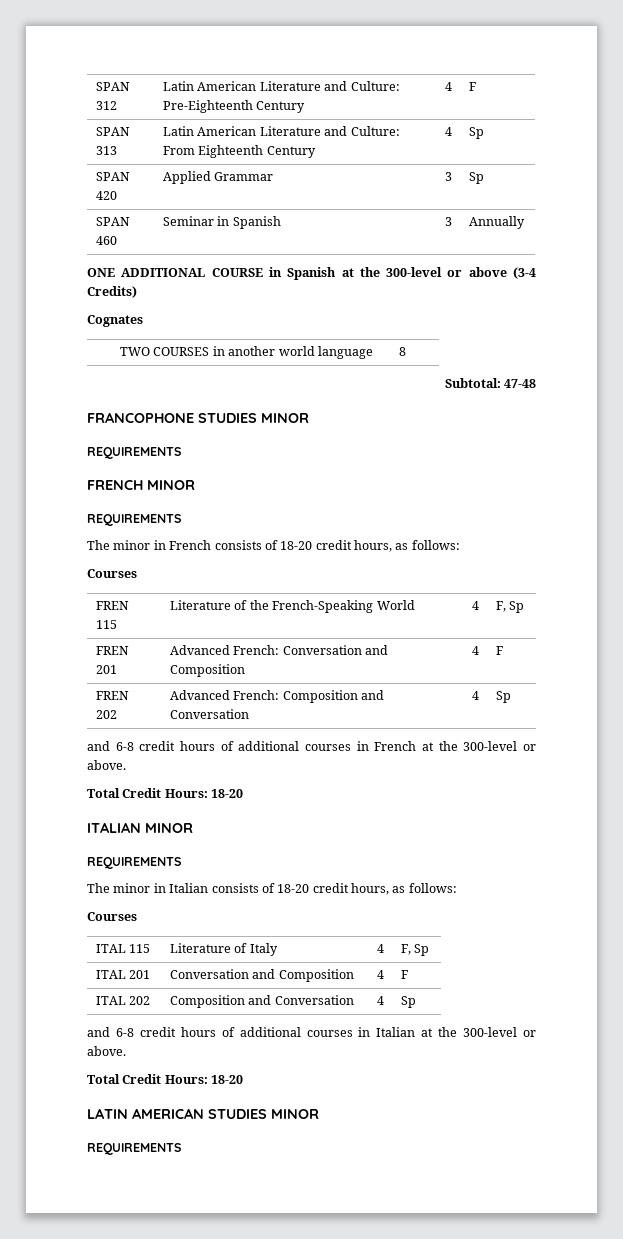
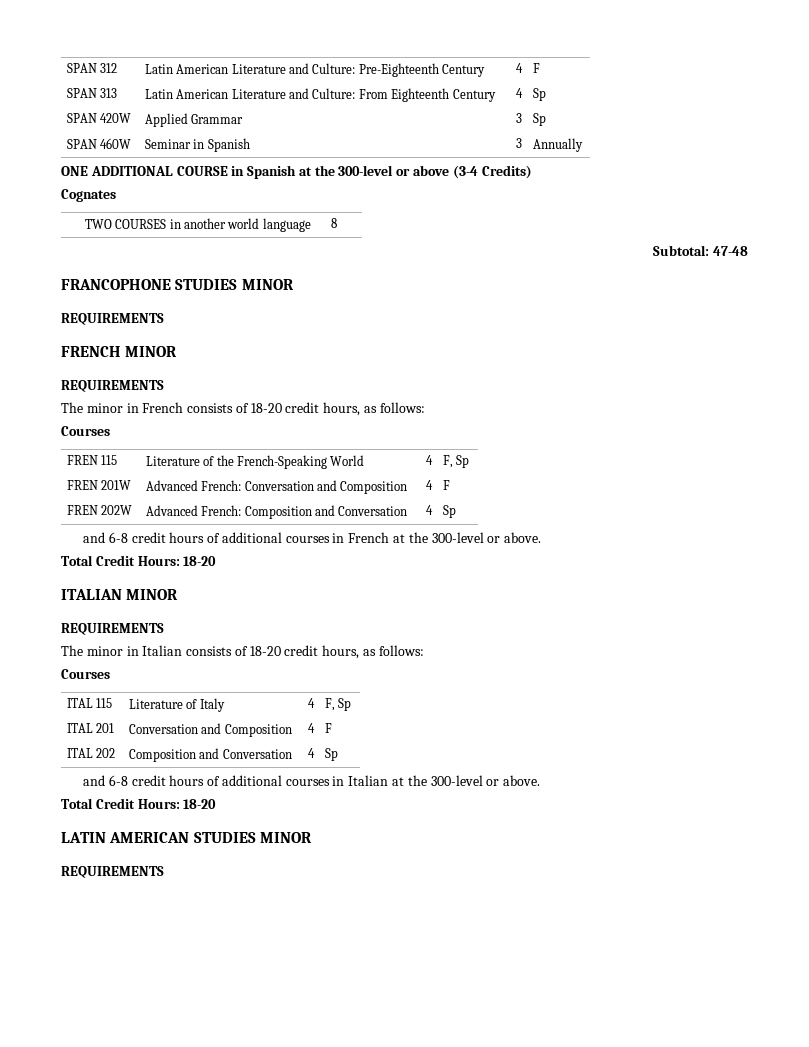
[96,191,118,200] 420 -> [100,113,132,123] 420W
[96,236,118,245] 460 -> [100,138,132,149] 460W
[96,665,118,674] 201 -> [101,480,132,490] 201W
[96,710,118,719] 202 -> [101,505,133,515] 202W

